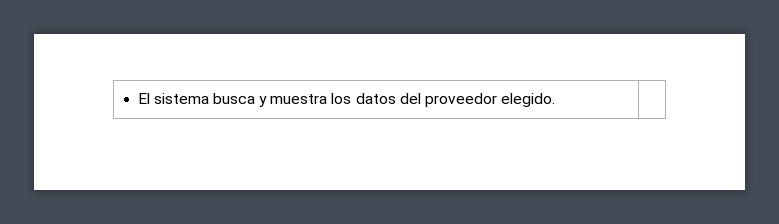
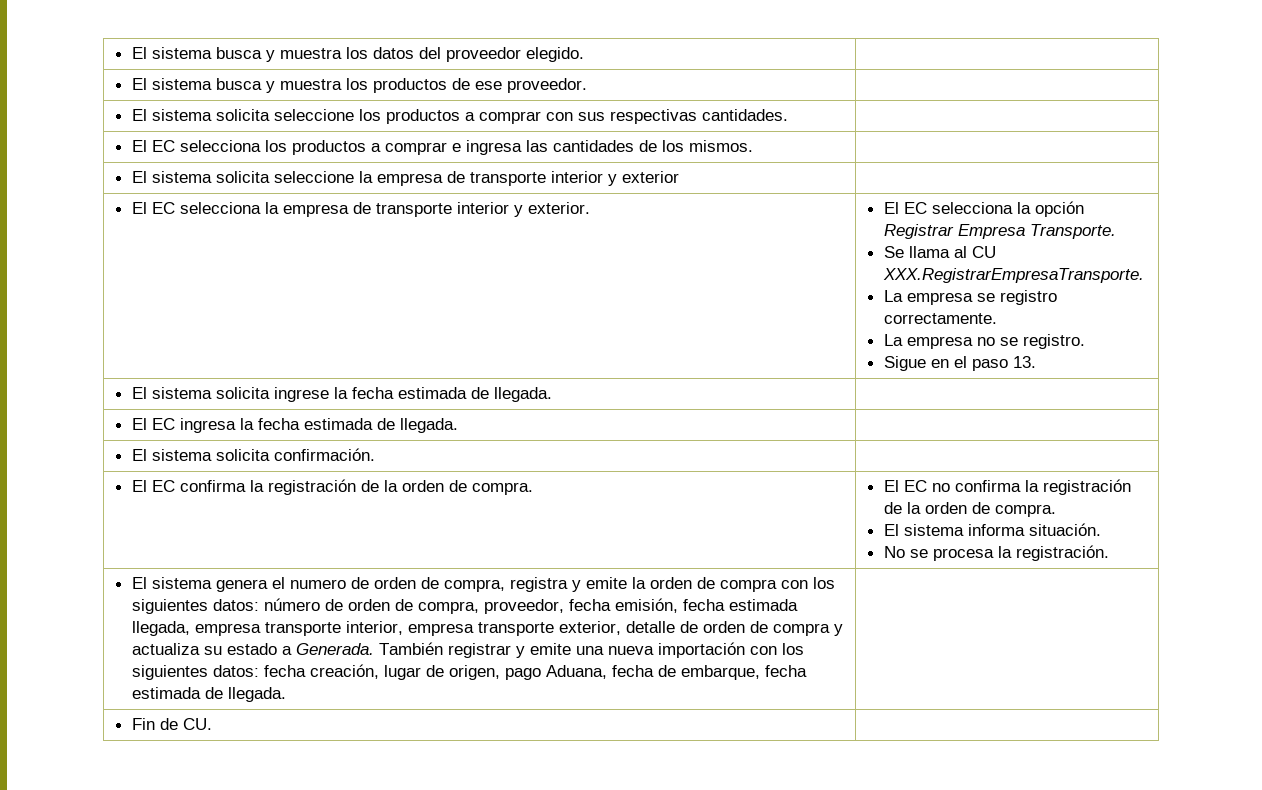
(556, 100) none -> [131,78,587,93] [131,109,788,124] [131,140,753,155] [131,171,679,186] [131,202,590,217] [883,201,1084,217] [883,224,1116,239] [883,246,996,258] [882,268,1144,283] [883,290,1057,305] [883,313,997,324] [883,334,1085,349] [883,356,1036,371] [131,387,552,402] [131,418,458,433] [131,448,375,461] [131,479,533,495] [883,479,1131,495] [883,502,1056,517] [883,523,1101,536] [883,545,1109,561] [131,577,835,592] [131,598,798,614] [131,621,843,636] [131,642,804,658] [131,664,807,680] [131,687,286,702] [131,718,212,730] // El sistema busca y muestra los productos de ese proveedor. | // El sistema solicita seleccione los productos a comprar con sus respectivas cantidades. | // El EC selecciona los productos a comprar e ingresa las cantidades de los mismos. | // El sistema solicita seleccione la empresa de transporte interior y exterior | // El EC selecciona la empresa de transporte interior y exterior. | El EC selecciona la opción Registrar Empresa Transporte. // Se llama al CU XXX.RegistrarEmpresaTransporte. // La empresa se registro correctamente. // La empresa no se registro. // Sigue en el paso 13. // El sistema solicita ingrese la fecha estimada de llegada. | // El EC ingresa la fecha estimada de llegada. | // El sistema solicita confirmación. | // El EC confirma la registración de la orden de compra. | El EC no confirma la registración de la orden de compra. // El sistema informa situación. // No se procesa la registración. // El sistema genera el numero de orden de compra, registra y emite la orden de compra con los siguientes datos: número de orden de compra, proveedor, fecha emisión, fecha estimada llegada, empresa transporte interior, empresa transporte exterior, detalle de orden de compra y actualiza su estado a Generada. También registrar y emite una nueva importación con los siguientes datos: fecha creación, lugar de origen, pago Aduana, fecha de embarque, fecha estimada de llegada. | // Fin de CU. |

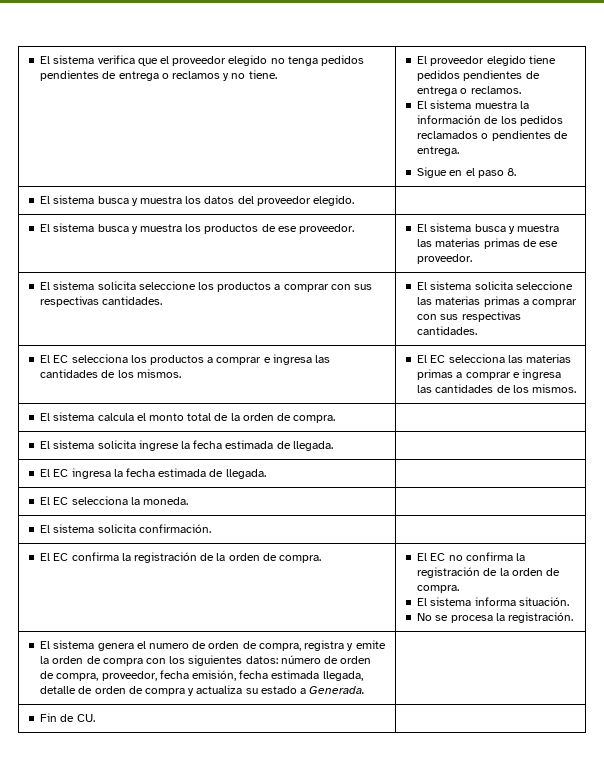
[131,47,212,59] El sistema -> [40,55,365,66] [40,70,277,81] [417,55,556,66] [417,70,540,81] [417,86,521,96] [417,100,529,109] [417,115,563,126] [417,130,568,141] [417,146,460,156] [417,167,516,178] [40,195,95,204] El sistema verifica que el proveedor elegido no tenga pedidos pendientes de entrega o reclamos y no tiene. | El proveedor elegido tiene pedidos pendientes de entrega o reclamos. // El sistema muestra la información de los pedidos reclamados o pendientes de entrega. // Sigue en el paso 8. // El sistema
(587, 85) none -> [417,223,559,234] [417,238,558,249] [417,254,473,264] El sistema busca y muestra las materias primas de ese proveedor.
(788, 115) none -> [417,281,573,290] [417,296,577,307] [417,311,521,322] [417,326,478,335] El sistema solicita seleccione las materias primas a comprar con sus respectivas cantidades.
[131,171,679,186] [131,202,590,217] [883,201,1084,217] [883,224,1116,239] [883,246,996,258] [882,268,1144,283] [883,290,1057,305] [883,313,997,324] [883,334,1085,349] [883,356,1036,371] // El sistema solicita seleccione la empresa de transporte interior y exterior | // El EC selecciona la empresa de transporte interior y exterior. | El EC selecciona la opción Registrar Empresa Transporte. // Se llama al CU XXX.RegistrarEmpresaTransporte. // La empresa se registro correctamente. // La empresa no se registro. // Sigue en el paso 13. -> [417,354,571,363] [417,369,561,380] [417,384,576,393] [40,412,336,423] El EC selecciona las materias primas a comprar e ingresa las cantidades de los mismos. // El sistema calcula el monto total de la orden de compra. |
(458, 425) none -> [40,496,188,505] // El EC selecciona la moneda. |
[194,621,621,636] empresa transporte interior, empresa transporte exterior, -> (363, 676) none
[378,642,804,658] [131,664,807,680] [131,687,286,702] También registrar y emite una nueva importación con los siguientes datos: fecha creación, lugar de origen, pago Aduana, fecha de embarque, fecha estimada de llegada. -> (366, 690) none

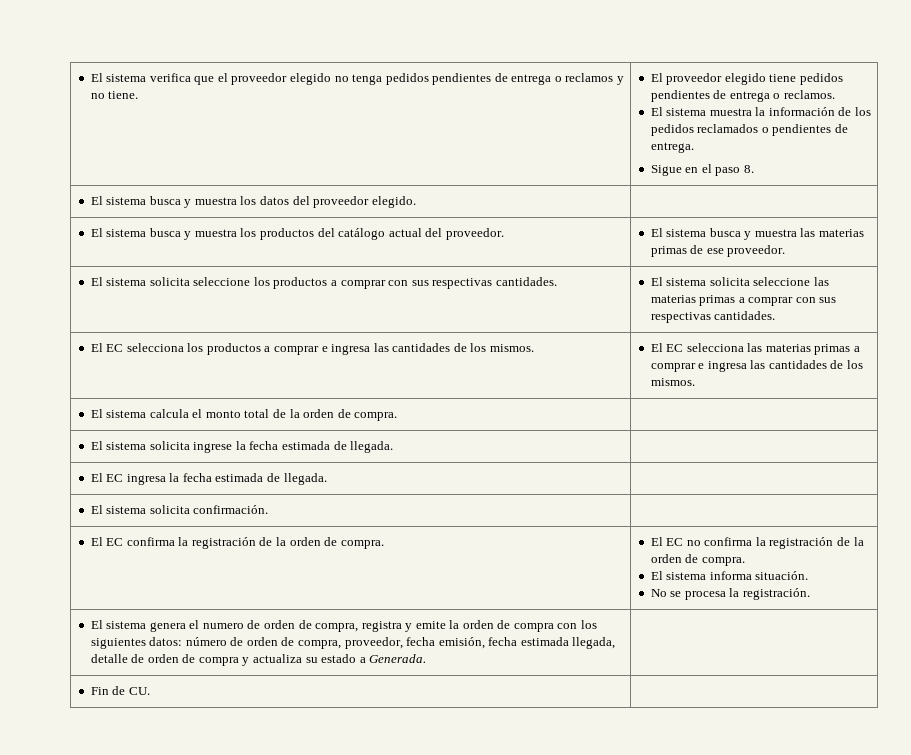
[261,224,297,232] de ese -> [317,228,443,240] del catálogo actual del
[40,496,188,505] // El EC selecciona la moneda. | -> (327, 479) none

